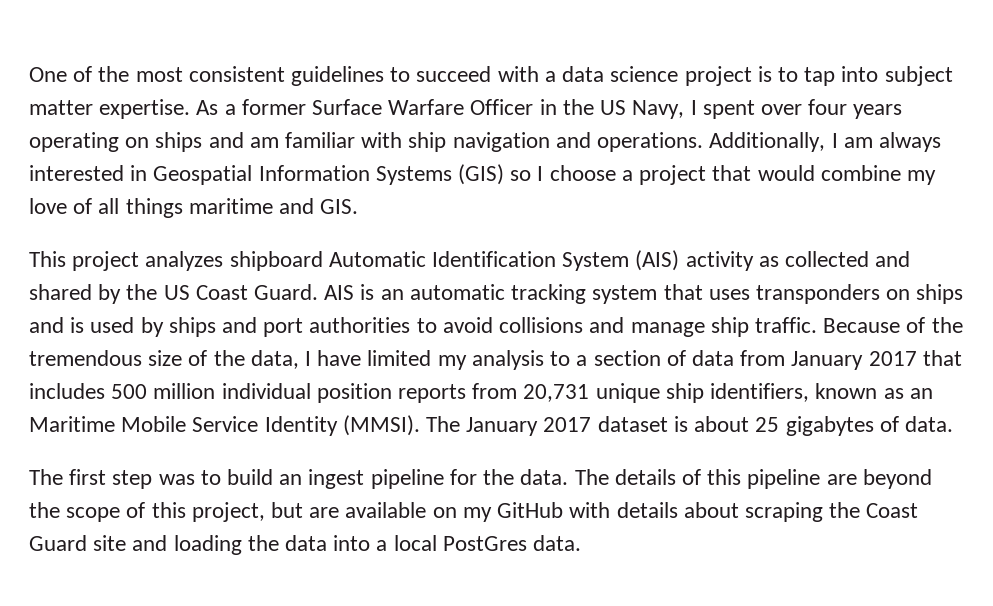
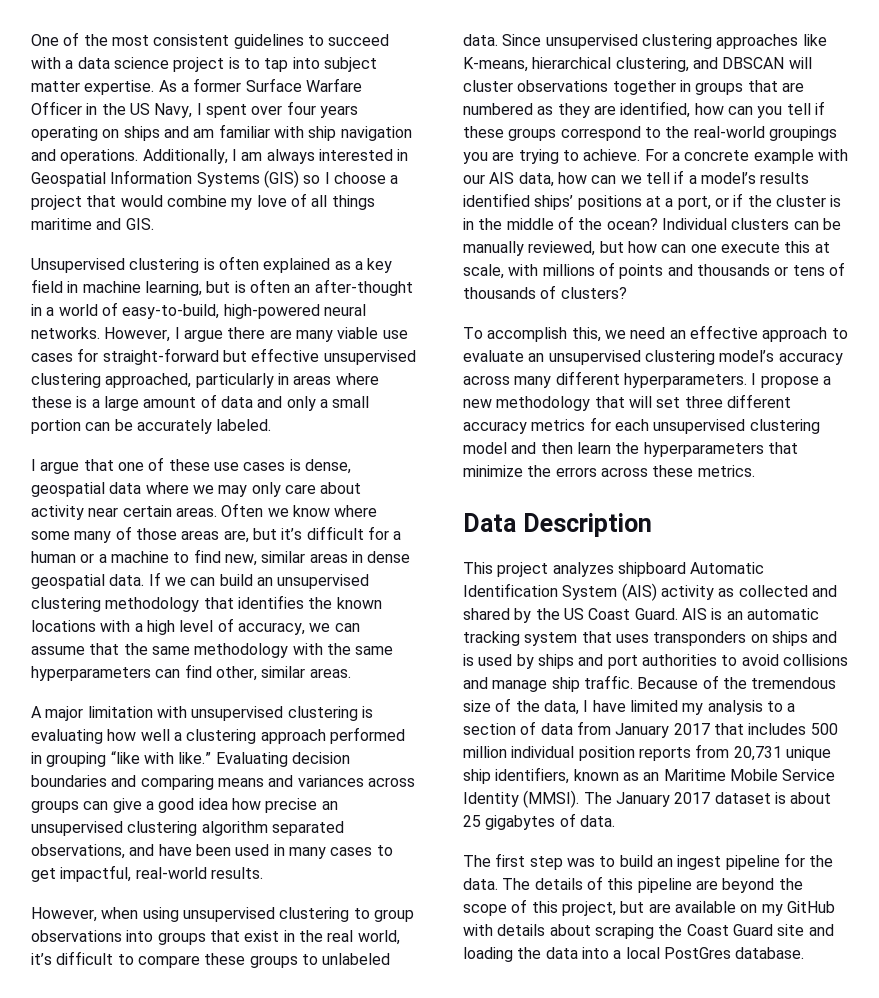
(359, 206) none -> [31,256,393,273] [31,279,413,296] [31,302,366,319] [31,327,408,342] [31,348,416,365] [31,373,379,388] [31,394,370,411] [31,419,272,434] [31,457,351,474] [31,482,362,497] [31,503,378,520] [31,526,402,543] [31,549,411,566] [31,572,370,589] [31,595,382,612] [31,618,360,635] [31,643,394,658] [31,664,351,681] [31,706,373,721] [31,727,405,744] [31,751,350,767] [31,775,415,790] [31,798,338,813] [31,821,344,836] [31,844,393,859] [31,865,263,882] [31,907,414,922] [31,930,400,945] [31,951,391,968] [463,34,827,49] [463,57,812,72] [463,80,804,95] [463,101,825,118] [463,126,837,141] [463,149,848,164] [463,170,810,187] [463,193,842,210] [463,216,841,230] [463,241,830,256] [463,262,845,279] [463,285,627,299] [463,325,848,342] [463,350,843,365] [463,371,831,388] [463,394,791,411] [463,417,820,434] [463,442,798,457] [463,465,755,477] [463,513,652,537] // Unsupervised clustering is often explained as a key field in machine learning, but is often an after-thought in a world of easy-to-build, high-powered neural networks. However, I argue there are many viable use cases for straight-forward but effective unsupervised clustering approached, particularly in areas where these is a large amount of data and only a small portion can be accurately labeled. // I argue that one of these use cases is dense, geospatial data where we may only care about activity near certain areas. Often we know where some many of those areas are, but it’s difficult for a human or a machine to find new, similar areas in dense geospatial data. If we can build an unsupervised clustering methodology that identifies the known locations with a high level of accuracy, we can assume that the same methodology with the same hyperparameters can find other, similar areas. // A major limitation with unsupervised clustering is evaluating how well a clustering approach performed in grouping “like with like.” Evaluating decision boundaries and comparing means and variances across groups can give a good idea how precise an unsupervised clustering algorithm separated observations, and have been used in many cases to get impactful, real-world results. // However, when using unsupervised clustering to group observations into groups that exist in the real world, it’s difficult to compare these groups to unlabeled data. Since unsupervised clustering approaches like K-means, hierarchical clustering, and DBSCAN will cluster observations together in groups that are numbered as they are identified, how can you tell if these groups correspond to the real-world groupings you are trying to achieve. For a concrete example with our AIS data, how can we tell if a model’s results identified ships’ positions at a port, or if the cluster is in the middle of the ocean? Individual clusters can be manually reviewed, but how can one execute this at scale, with millions of points and thousands or tens of thousands of clusters? // To accomplish this, we need an effective approach to evaluate an unsupervised clustering model’s accuracy across many different hyperparameters. I propose a new methodology that will set three different accuracy metrics for each unsupervised clustering model and then learn the hyperparameters that minimize the errors across these metrics. // Data Description
[533,535,582,551] data. -> [735,947,805,959] database.

